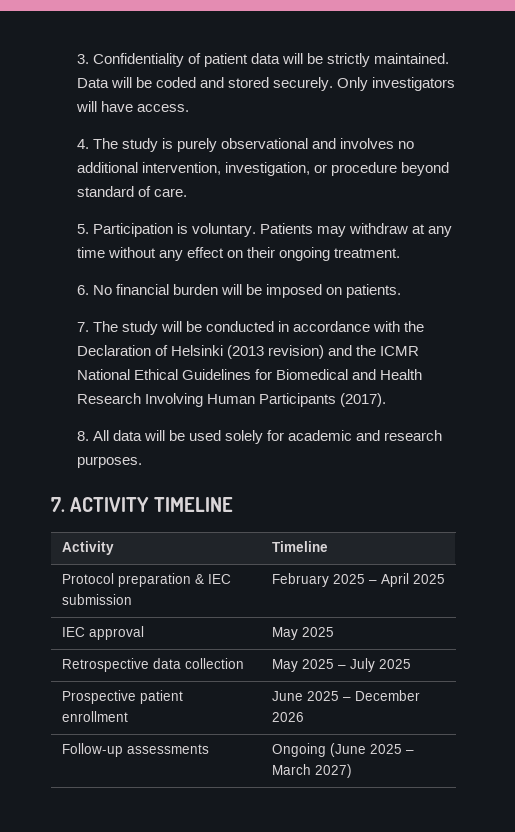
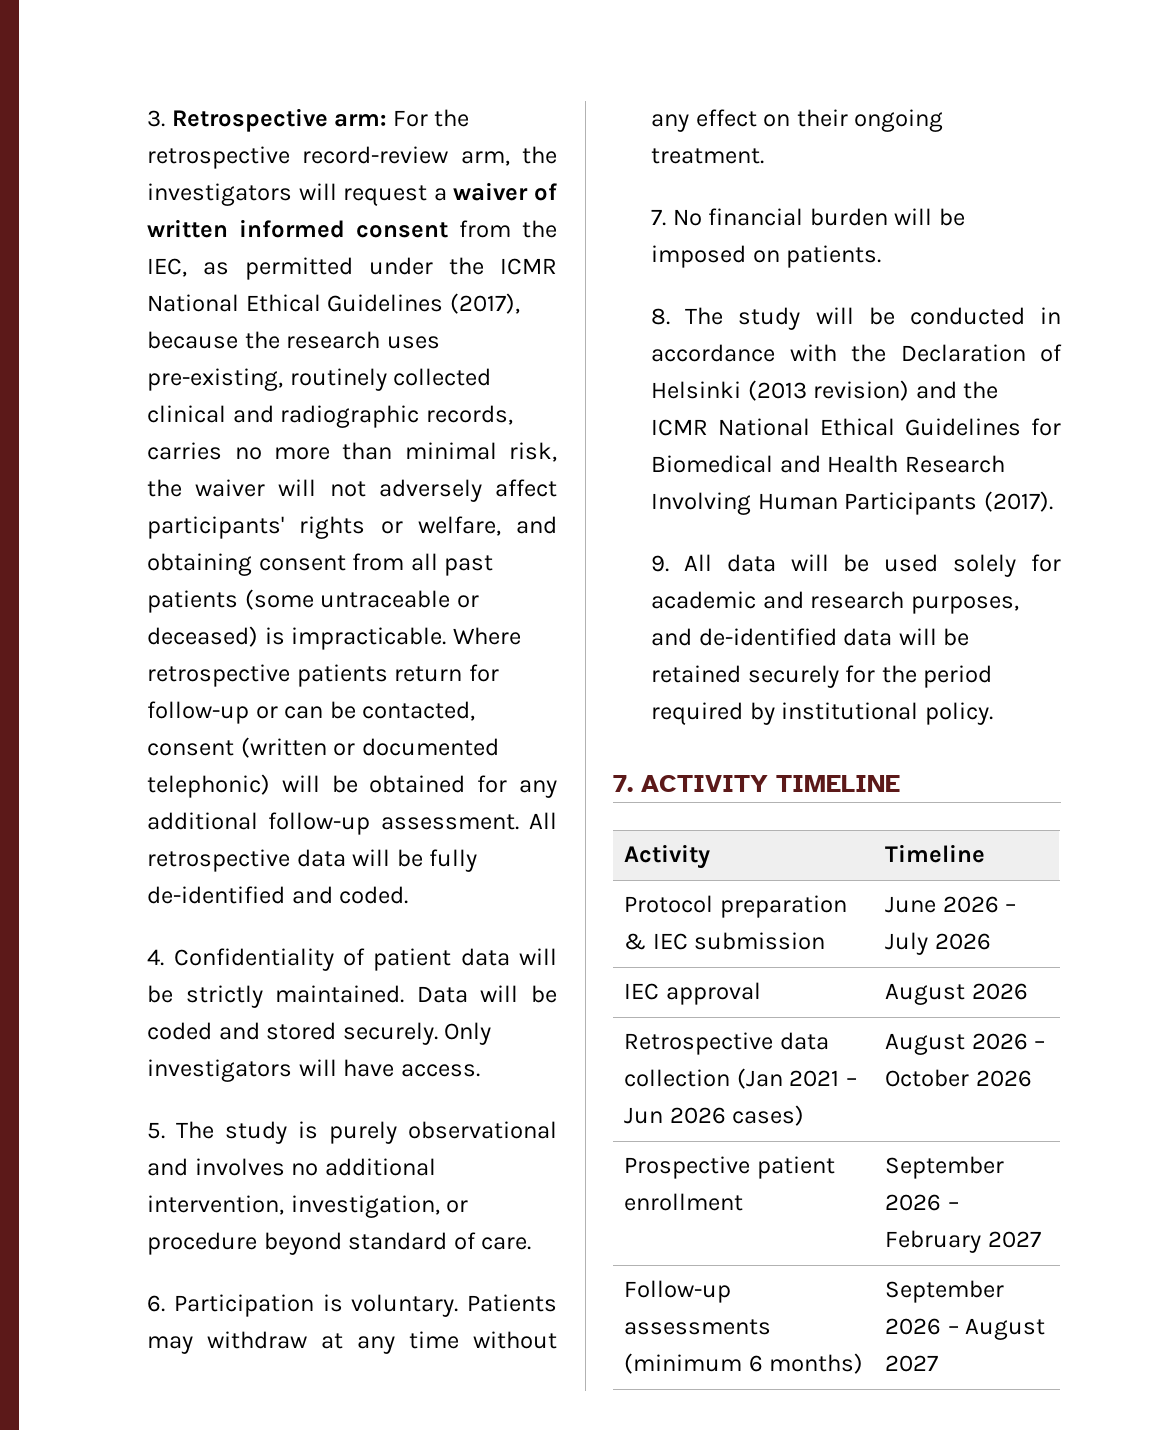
(89, 59) none -> [171,108,470,132] [147,146,557,169] [147,182,557,206] [147,219,557,238] [147,257,557,280] [147,293,520,314] [147,331,440,349] [147,368,492,391] [147,405,513,428] [147,442,557,462] [147,479,557,502] [147,516,557,539] [147,553,494,576] [147,589,479,613] [147,626,521,650] [147,664,499,687] [147,701,476,724] [147,737,499,758] [147,774,557,798] [147,812,557,835] [147,849,478,872] [147,886,409,904] [147,949,165,966] Retrospective arm: For the retrospective record-review arm, the investigators will request a waiver of written informed consent from the IEC, as permitted under the ICMR National Ethical Guidelines (2017), because the research uses pre-existing, routinely collected clinical and radiographic records, carries no more than minimal risk, the waiver will not adversely affect participants' rights or welfare, and obtaining consent from all past patients (some untraceable or deceased) is impracticable. Where retrospective patients return for follow-up or can be contacted, consent (written or documented telephonic) will be obtained for any additional follow-up assessment. All retrospective data will be fully de-identified and coded. // 4.
[76,139,89,149] 4. -> [147,1122,166,1139] 5.
[76,224,89,234] 5. -> [147,1295,166,1312] 6.
[76,285,89,295] 6. -> [651,209,667,226] 7.
[76,322,89,332] 7. -> [651,308,671,325] 8.
[76,431,89,441] 8. -> [651,555,670,572] 9.
[76,456,142,468] purposes. -> [910,596,1019,614] [651,628,970,646] [651,665,993,688] [651,702,993,725] purposes, and de-identified data will be retained securely for the period required by institutional policy.
[271,573,445,587] February 2025 – April 2025 -> [885,896,1017,913] [885,932,991,955] June 2026 – July 2026
[271,627,334,640] May 2025 -> [885,983,1028,1005] August 2026
[271,658,411,672] [61,690,183,704] [61,711,128,722] [271,690,420,701] [271,712,304,722] [61,743,209,757] [271,743,414,757] [271,764,352,778] | May 2025 – July 2025 // Prospective patient enrollment | June 2025 – December 2026 // Follow-up assessments | Ongoing (June 2025 – March 2027) -> [736,1068,857,1089] [624,1105,805,1126] [885,1033,1046,1055] [885,1069,1032,1087] [624,1156,835,1179] [624,1193,744,1211] [885,1156,1005,1179] [885,1194,959,1211] [885,1230,1041,1253] [624,1280,732,1303] [624,1319,772,1335] [624,1353,864,1374] [885,1280,1005,1303] [885,1318,1046,1340] [885,1355,939,1372] (Jan 2021 – Jun 2026 cases) | August 2026 – October 2026 // Prospective patient enrollment | September 2026 – February 2027 // Follow-up assessments (minimum 6 months) | September 2026 – August 2027

